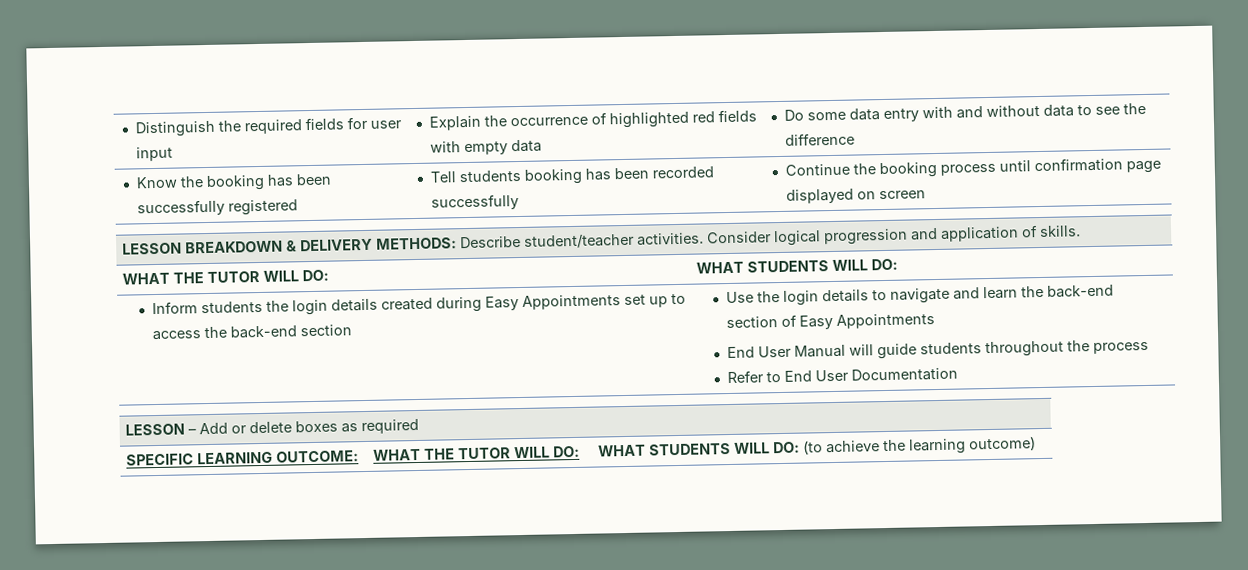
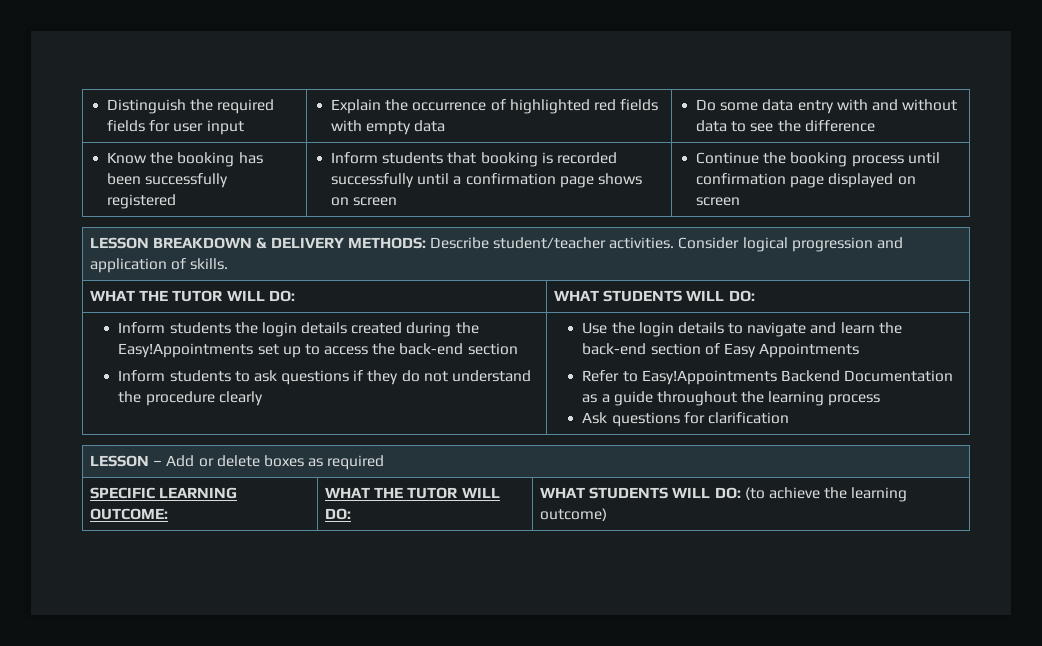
[430,166,715,185] [431,193,520,211] Tell students booking has been recorded successfully -> [331,152,617,167] [331,173,642,188] [331,197,398,206] Inform students that booking is recorded successfully until a confirmation page shows on screen
[484,294,621,311] Easy Appointments -> [455,322,479,334] [118,343,254,358] the Easy!Appointments
(352, 330) none -> [118,370,531,385] [118,391,263,406] // Inform students to ask questions if they do not understand the procedure clearly
[726,342,982,360] End User Manual will guide students -> [582,370,954,385] [582,391,653,406] Refer to Easy!Appointments Backend Documentation as a guide
(1090, 346) none -> [768,391,825,406] learning
[726,367,958,384] Refer to End User Documentation -> [582,412,789,427] Ask questions for clarification

